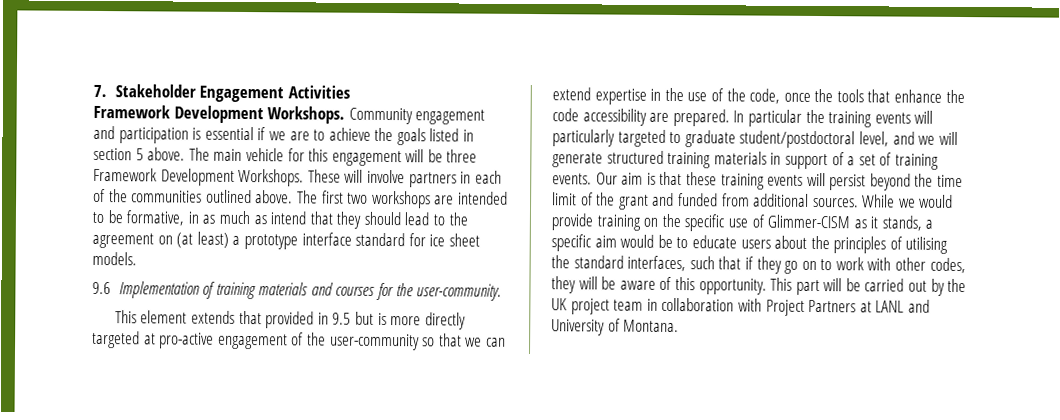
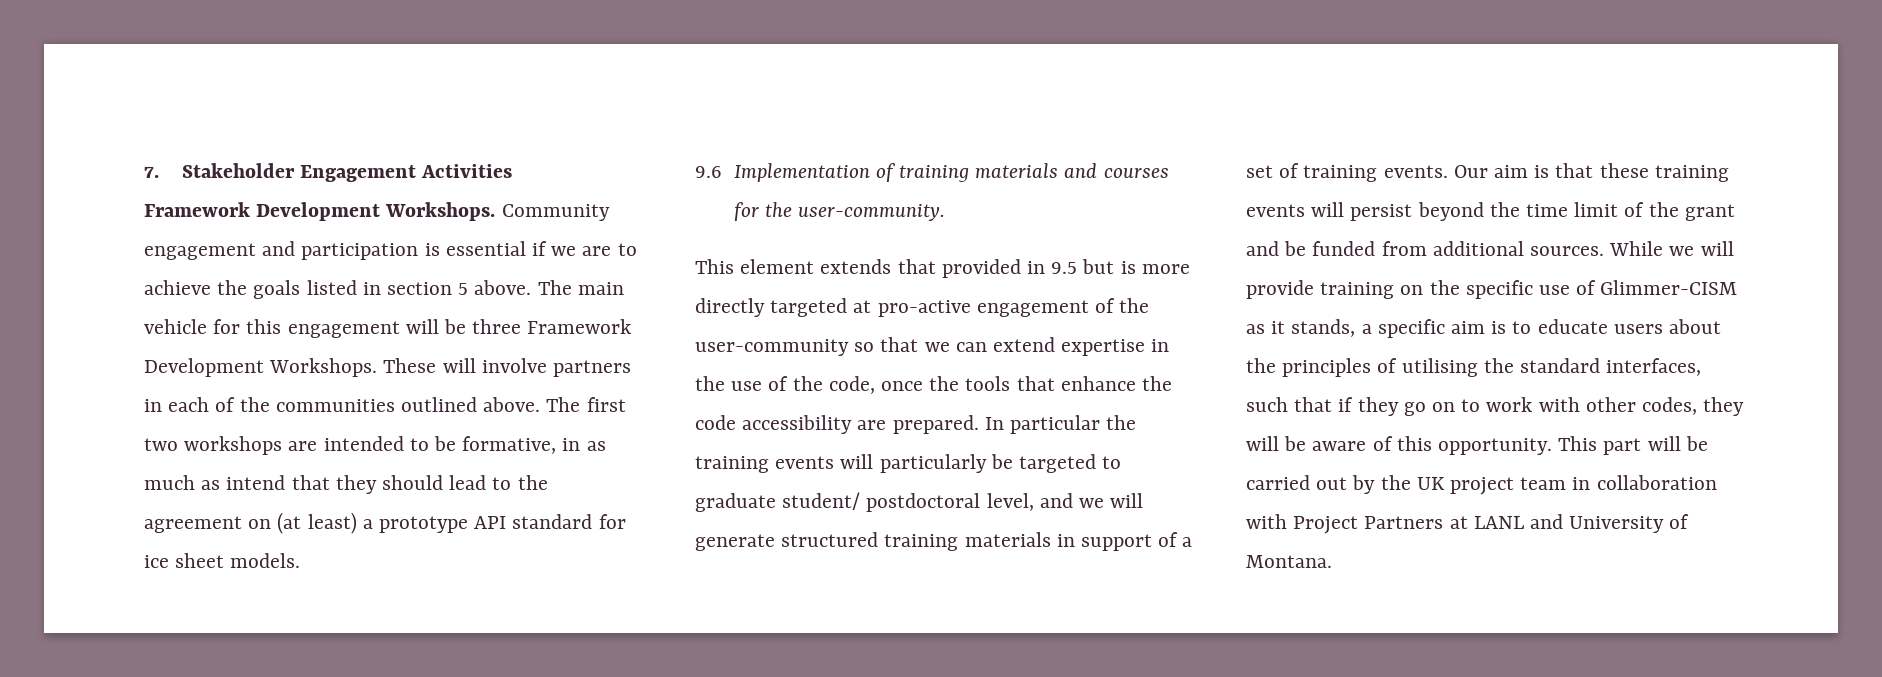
[301,232,352,246] interface -> [474,516,507,529] API
(615, 138) none -> [990,454,1013,469] be
[739,130,856,149] student/postdoctoral -> [782,492,981,512] student/ postdoctoral
(675, 199) none -> [1284,241,1307,256] be
[919,194,954,208] would -> [1700,241,1734,256] will
[620,234,673,248] would be -> [1491,321,1507,334] is

